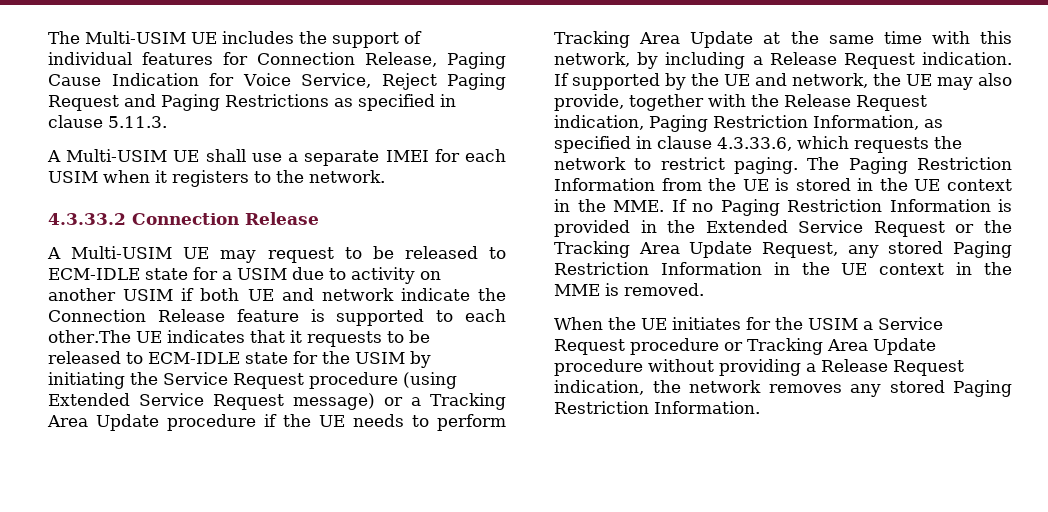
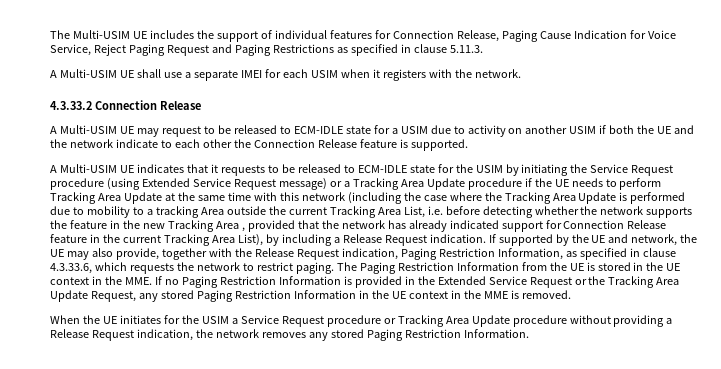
[254,171,271,183] to -> [428,69,452,78] with
[247,288,314,301] UE and -> [637,125,695,134] [50,139,67,148] the UE and the
(470, 294) none -> [160,139,232,148] to each other
[336,309,506,326] [48,330,131,343] supported to each other.The -> [410,139,468,151] [50,164,117,173] supported. // A Multi-USIM
[554,52,630,67] network, -> [301,192,686,204] [50,206,693,218] [50,220,667,232] [50,234,263,246] network (including the case where the Tracking Area Update is performed due to mobility to a tracking Area outside the current Tracking Area List, i.e. before detecting whether the network supports the feature in the new Tracking Area , provided that the network has already indicated support for Connection Release feature in the current Tracking Area List),

